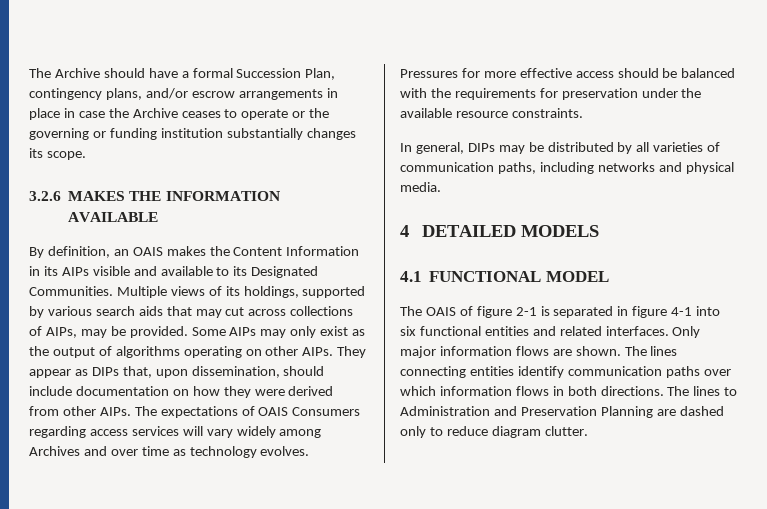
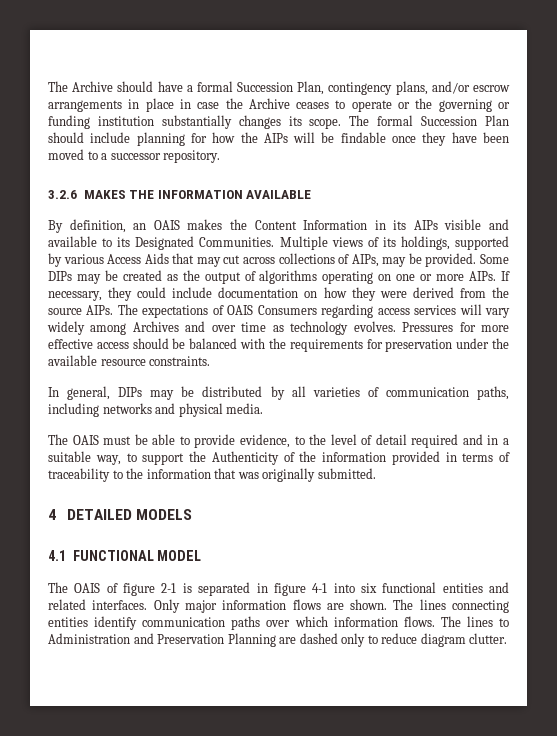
(86, 155) none -> [349,115,510,126] [48,132,510,146] [48,149,221,163] The formal Succession Plan should include planning for how the AIPs will be findable once they have been moved to a successor repository.
[95,306,163,316] search aids -> [107,253,169,264] Access Aids
[229,326,349,338] AIPs may only exist -> [48,270,162,284] DIPs may be created
[265,346,367,358] [29,366,325,378] other AIPs. They appear as DIPs that, upon dissemination, should -> [396,271,511,281] [48,287,167,301] one or more AIPs. If necessary, they could
[62,406,96,416] other -> [491,287,509,298] [48,308,82,315] the source
(441, 187) none -> [48,434,509,448] [48,451,510,465] [48,468,376,482] // The OAIS must be able to provide evidence, to the level of detail required and in a suitable way, to support the Authenticity of the information provided in terms of traceability to the information that was originally submitted.
[515,386,664,396] flows in both directions. -> [403,616,435,627] flows.

